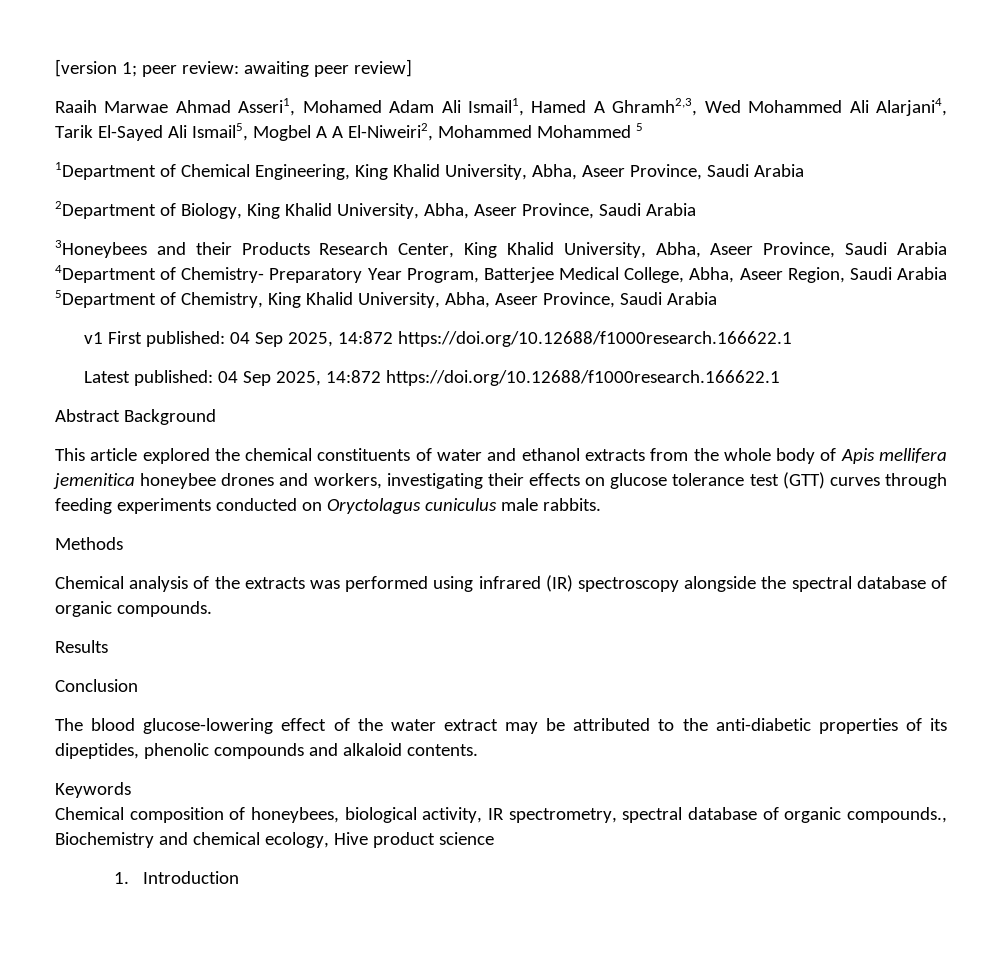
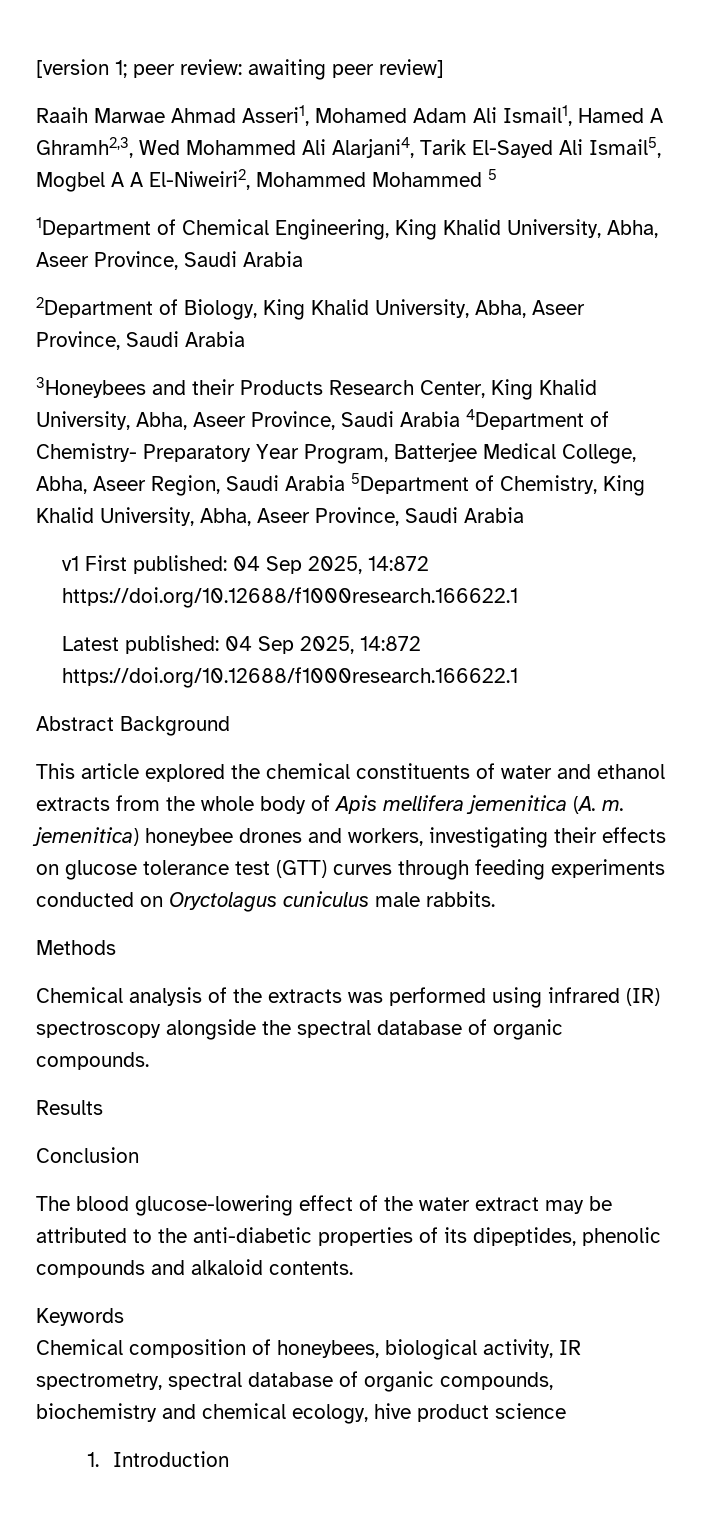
(135, 481) none -> [573,796,624,814] [32,827,139,846] (A. m. jemenitica)
[846,807,947,823] [55,832,154,848] compounds., Biochemistry -> [440,1372,553,1390] [36,1403,157,1422] compounds, biochemistry
[333,832,368,845] Hive -> [374,1403,411,1419] hive

